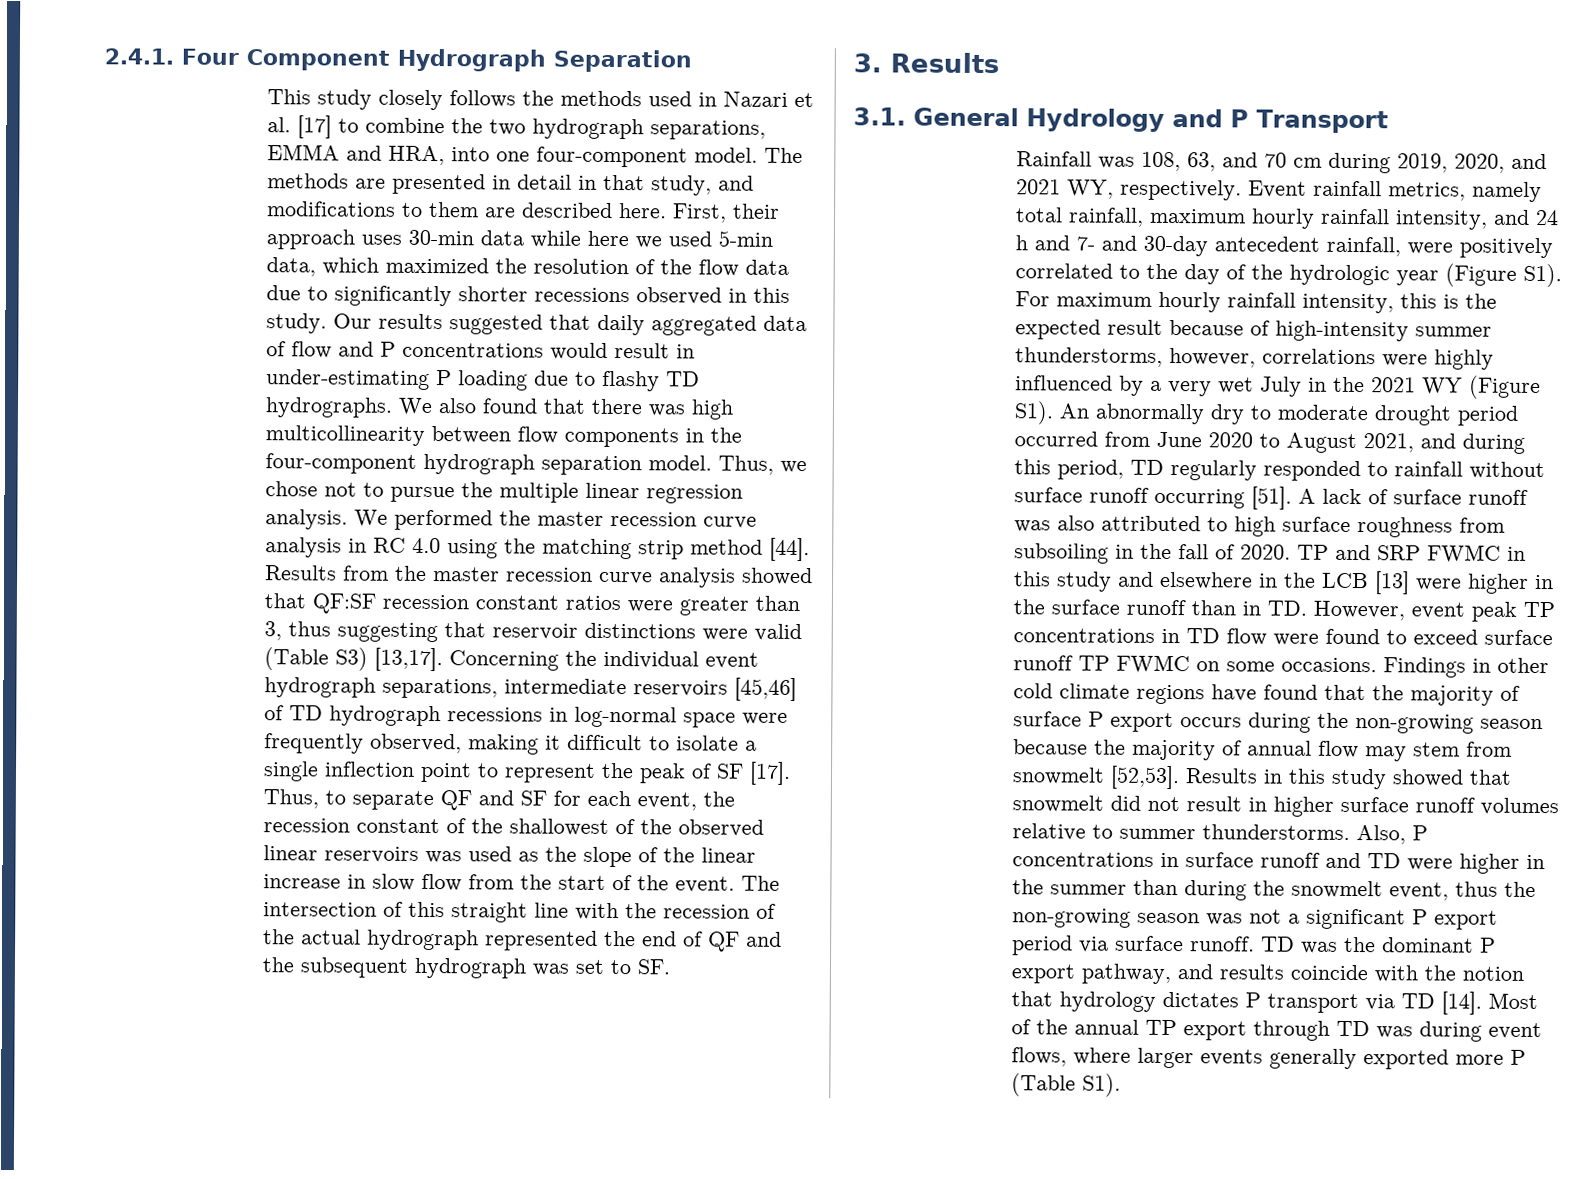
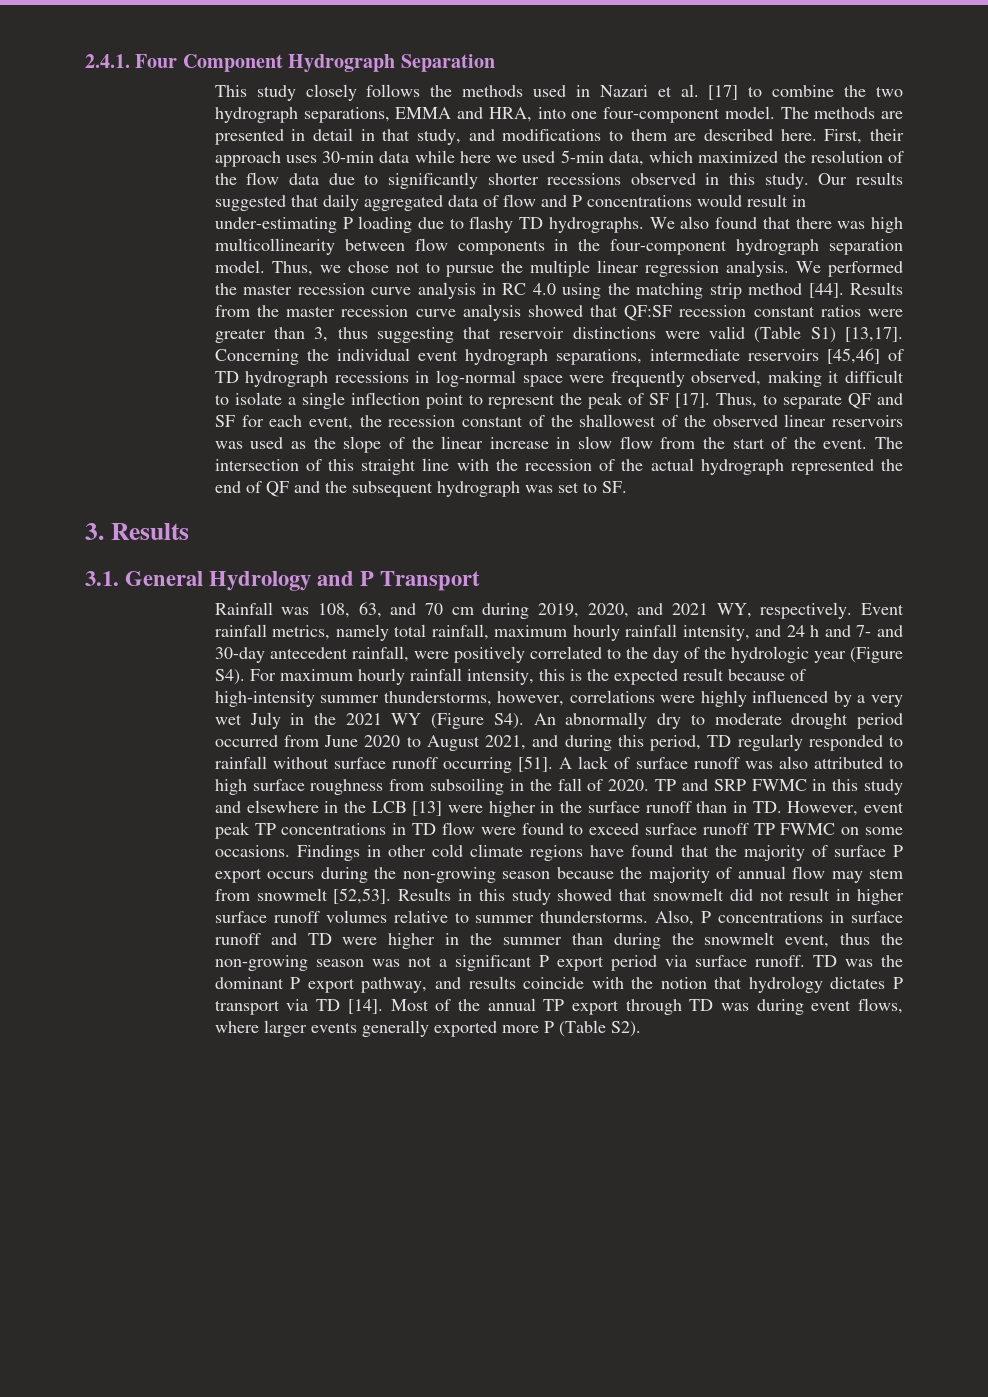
[334,647,368,671] S3) -> [810,327,836,343] S1)
[1522,263,1562,288] S1). -> [214,669,245,685] S4).
[1013,401,1054,425] S1). -> [493,713,524,729] S4).
[1081,1073,1121,1097] S1). -> [610,1021,641,1037] S2).

